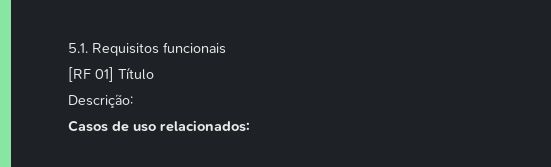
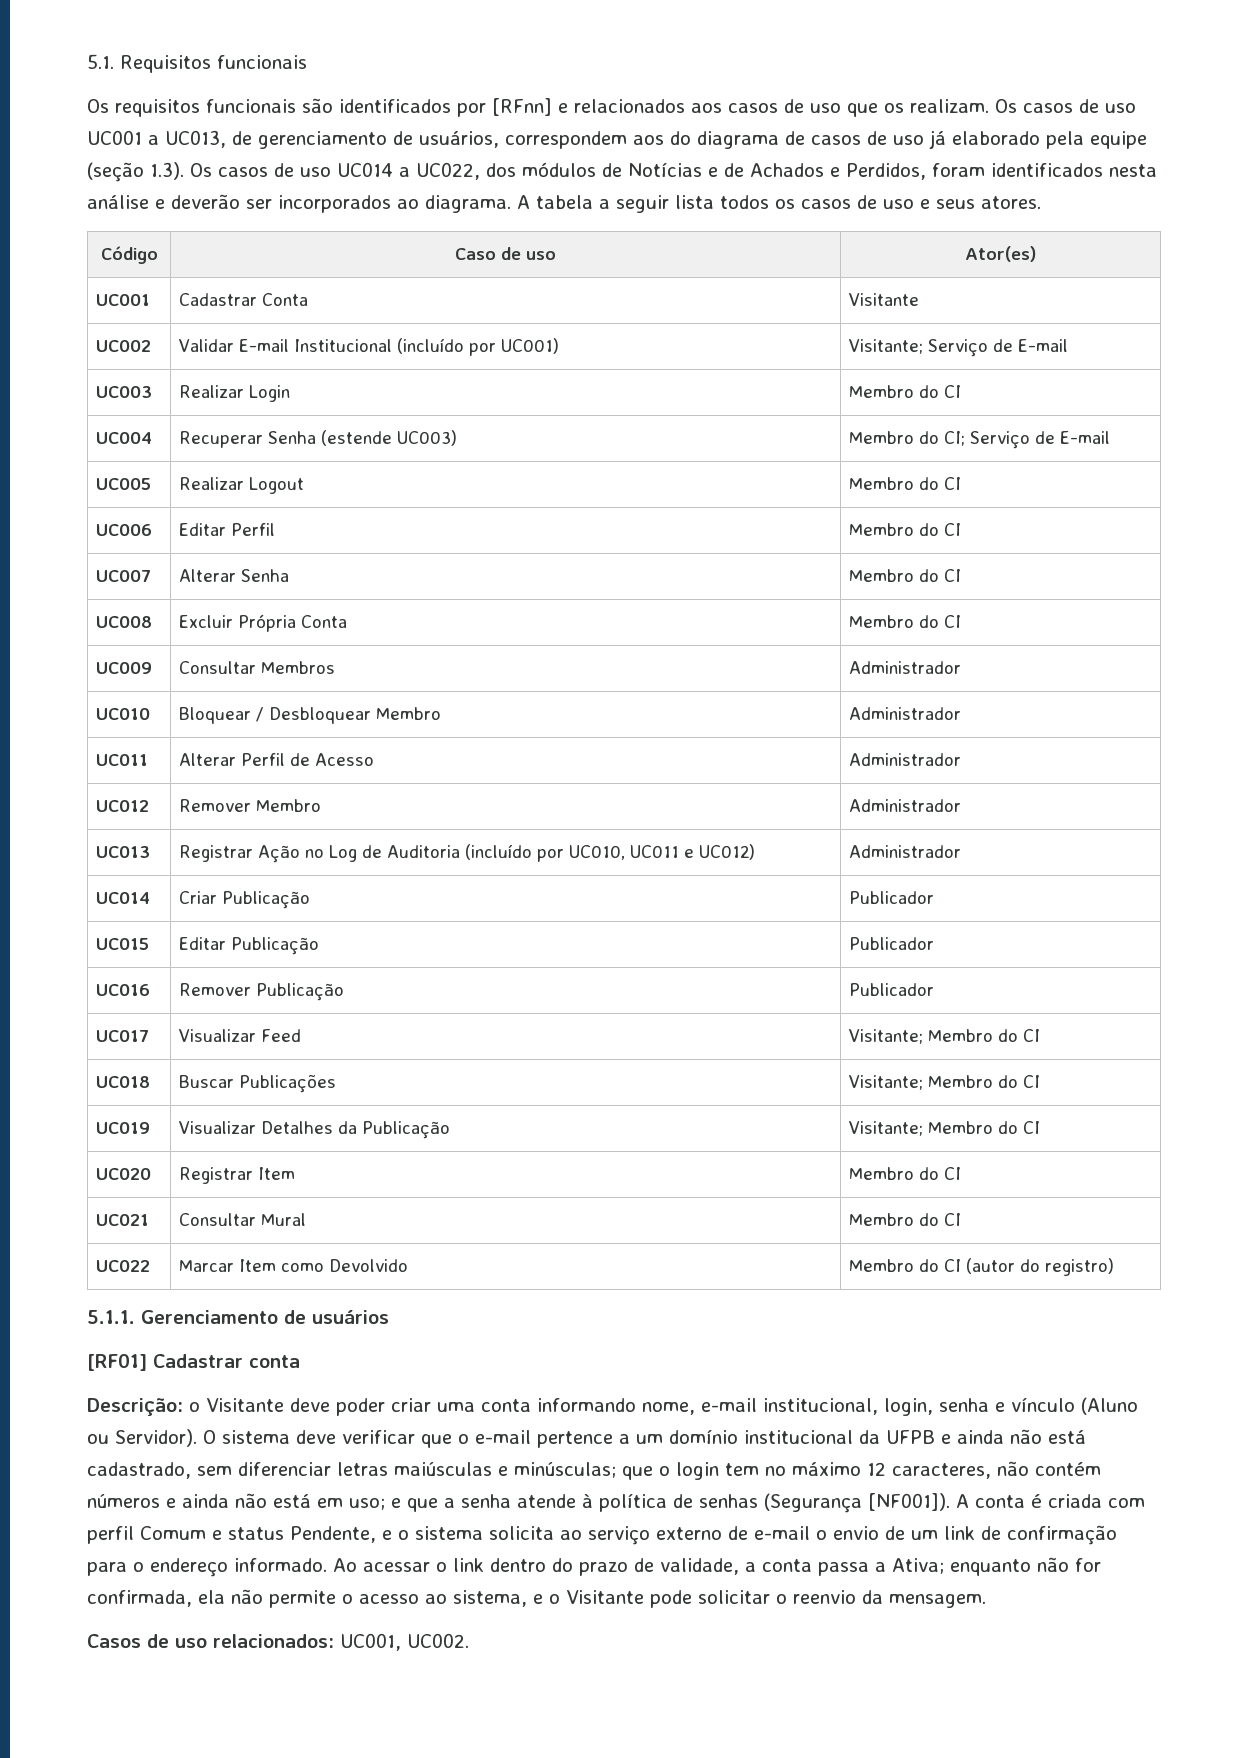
[68,67,154,82] [68,94,133,108] [RF 01] Título // Descrição: -> [87,98,1136,117] [87,130,1147,149] [87,162,1157,182] [87,194,1041,213] [100,246,158,264] [455,247,556,260] [964,246,1036,262] [96,294,151,306] [179,293,309,306] [849,293,920,306] [96,340,152,352] [179,338,560,356] [849,339,1069,357] [96,386,153,398] [179,385,291,402] [849,385,962,398] [96,432,153,444] [179,430,458,448] [849,431,1111,449] [96,478,152,490] [179,477,305,494] [849,477,962,490] [96,524,153,536] [179,523,276,536] [849,523,962,536] [96,570,152,582] [179,569,290,582] [849,569,962,582] [96,616,153,628] [179,614,348,632] [849,615,962,628] [96,662,153,674] [179,661,336,674] [849,661,962,674] [96,708,151,720] [179,707,442,724] [849,707,962,720] [96,754,149,766] [179,753,375,766] [849,753,962,766] [96,800,150,812] [179,799,322,812] [849,799,962,812] [96,846,151,858] [179,844,756,863] [849,845,962,858] [96,892,151,904] [179,891,311,909] [849,891,935,904] [96,938,150,950] [179,937,320,955] [849,937,935,950] [96,984,151,996] [179,983,345,1001] [849,983,935,996] [96,1030,150,1042] [179,1029,302,1042] [849,1029,1041,1044] [96,1076,151,1088] [179,1074,337,1093] [849,1075,1041,1090] [96,1122,151,1134] [179,1121,451,1139] [849,1121,1041,1136] [96,1168,152,1180] [179,1167,296,1184] [849,1167,962,1180] [96,1214,150,1226] [179,1213,307,1226] [849,1213,962,1226] [96,1260,151,1272] [179,1259,409,1272] [849,1258,1115,1276] [87,1309,389,1324] [87,1354,300,1371] [87,1397,1138,1416] [87,1429,1086,1448] [87,1461,1101,1480] [87,1493,1145,1513] [87,1525,1117,1545] [87,1557,1101,1577] [87,1589,986,1608] Os requisitos funcionais são identificados por [RFnn] e relacionados aos casos de uso que os realizam. Os casos de uso UC001 a UC013, de gerenciamento de usuários, correspondem aos do diagrama de casos de uso já elaborado pela equipe (seção 1.3). Os casos de uso UC014 a UC022, dos módulos de Notícias e de Achados e Perdidos, foram identificados nesta análise e deverão ser incorporados ao diagrama. A tabela a seguir lista todos os casos de uso e seus atores. // Código | Caso de uso | Ator(es) // UC001 | Cadastrar Conta | Visitante // UC002 | Validar E-mail Institucional (incluído por UC001) | Visitante; Serviço de E-mail // UC003 | Realizar Login | Membro do CI // UC004 | Recuperar Senha (estende UC003) | Membro do CI; Serviço de E-mail // UC005 | Realizar Logout | Membro do CI // UC006 | Editar Perfil | Membro do CI // UC007 | Alterar Senha | Membro do CI // UC008 | Excluir Própria Conta | Membro do CI // UC009 | Consultar Membros | Administrador // UC010 | Bloquear / Desbloquear Membro | Administrador // UC011 | Alterar Perfil de Acesso | Administrador // UC012 | Remover Membro | Administrador // UC013 | Registrar Ação no Log de Auditoria (incluído por UC010, UC011 e UC012) | Administrador // UC014 | Criar Publicação | Publicador // UC015 | Editar Publicação | Publicador // UC016 | Remover Publicação | Publicador // UC017 | Visualizar Feed | Visitante; Membro do CI // UC018 | Buscar Publicações | Visitante; Membro do CI // UC019 | Visualizar Detalhes da Publicação | Visitante; Membro do CI // UC020 | Registrar Item | Membro do CI // UC021 | Consultar Mural | Membro do CI // UC022 | Marcar Item como Devolvido | Membro do CI (autor do registro) // 5.1.1. Gerenciamento de usuários // [RF01] Cadastrar conta // Descrição: o Visitante deve poder criar uma conta informando nome, e-mail institucional, login, senha e vínculo (Aluno ou Servidor). O sistema deve verificar que o e-mail pertence a um domínio institucional da UFPB e ainda não está cadastrado, sem diferenciar letras maiúsculas e minúsculas; que o login tem no máximo 12 caracteres, não contém números e ainda não está em uso; e que a senha atende à política de senhas (Segurança [NF001]). A conta é criada com perfil Comum e status Pendente, e o sistema solicita ao serviço externo de e-mail o envio de um link de confirmação para o endereço informado. Ao acessar o link dentro do prazo de validade, a conta passa a Ativa; enquanto não for confirmada, ela não permite o acesso ao sistema, e o Visitante pode solicitar o reenvio da mensagem.
(250, 126) none -> [340,1633,469,1651] UC001, UC002.

